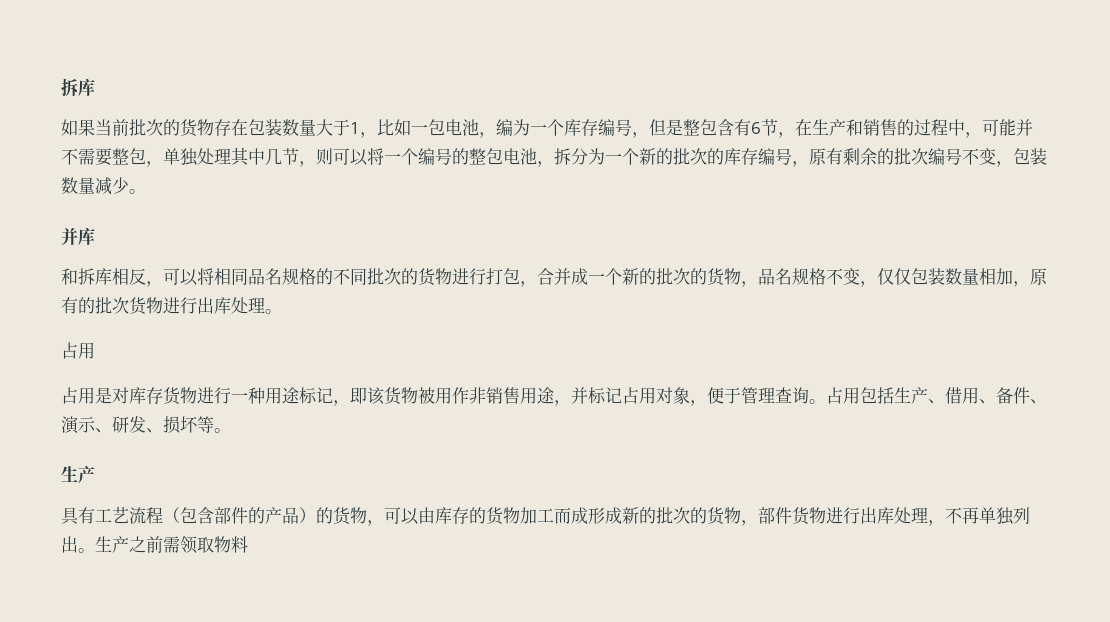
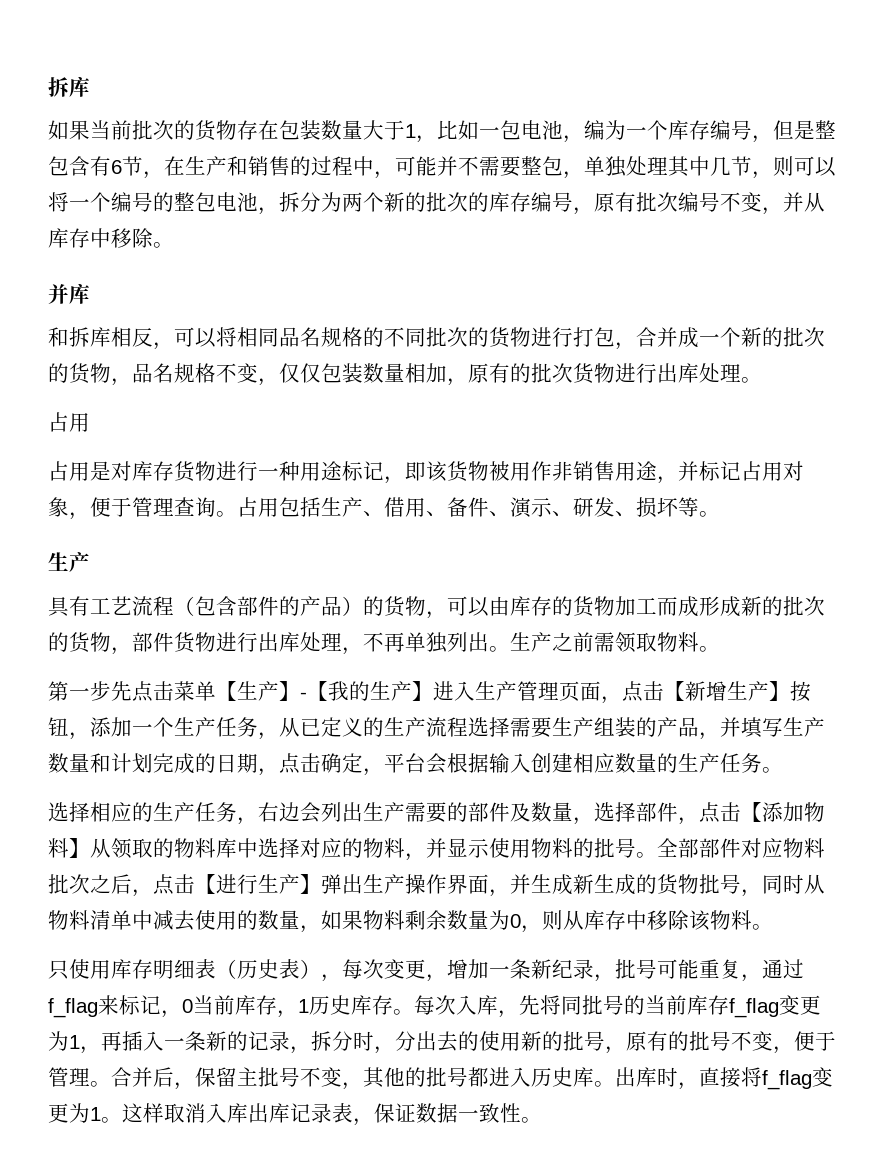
[605,153,622,163] 一 -> [342,192,363,212] 两
[843,148,894,165] 剩余的 -> (636, 202) none
[1013,148,1047,165] [61,177,129,195] 包装数量减少 -> [783,192,825,212] [48,228,153,248] 并从库存中移除
(248, 544) none -> [699,646,720,652] [48,681,811,704] [48,717,825,740] [48,753,783,776] [48,802,825,825] [48,838,825,861] [48,874,825,897] [48,910,773,933] [48,959,804,982] [48,995,821,1018] [48,1031,836,1054] [48,1067,833,1090] [48,1103,542,1126] 。 // 第一步先点击菜单【生产】-【我的生产】进入生产管理页面，点击【新增生产】按钮，添加一个生产任务，从已定义的生产流程选择需要生产组装的产品，并填写生产数量和计划完成的日期，点击确定，平台会根据输入创建相应数量的生产任务。 // 选择相应的生产任务，右边会列出生产需要的部件及数量，选择部件，点击【添加物料】从领取的物料库中选择对应的物料，并显示使用物料的批号。全部部件对应物料批次之后，点击【进行生产】弹出生产操作界面，并生成新生成的货物批号，同时从物料清单中减去使用的数量，如果物料剩余数量为0，则从库存中移除该物料。 // 只使用库存明细表（历史表），每次变更，增加一条新纪录，批号可能重复，通过f_flag来标记，0当前库存，1历史库存。每次入库，先将同批号的当前库存f_flag变更为1，再插入一条新的记录，拆分时，分出去的使用新的批号，原有的批号不变，便于管理。合并后，保留主批号不变，其他的批号都进入历史库。出库时，直接将f_flag变更为1。这样取消入库出库记录表，保证数据一致性。

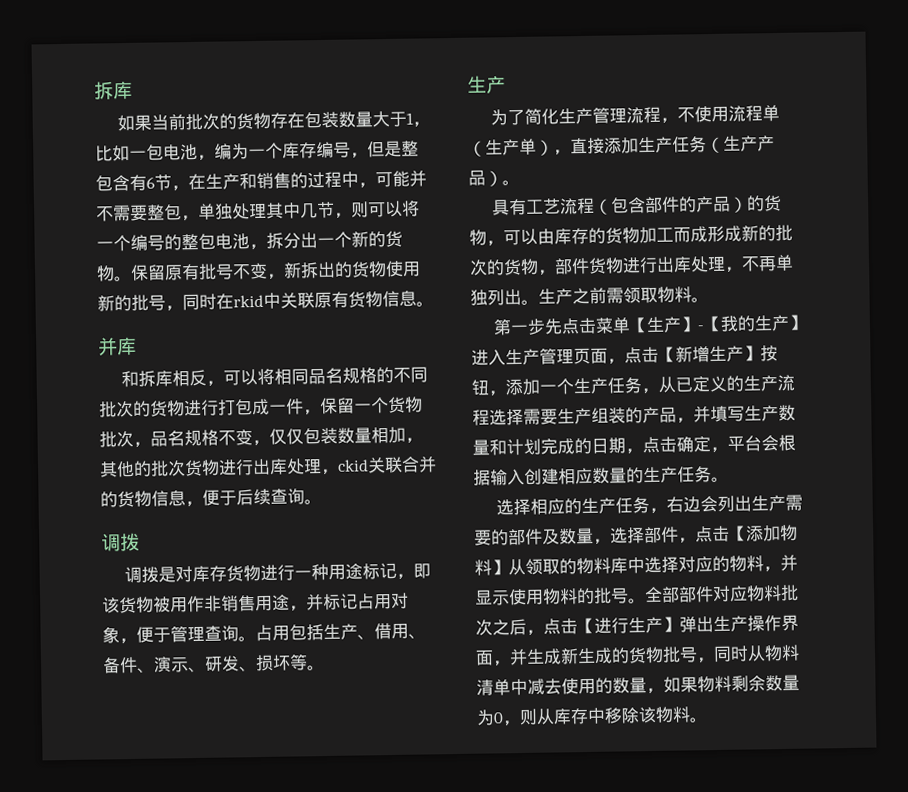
[321,192,825,215] [48,228,153,248] 为两个新的批次的库存编号，原有批次编号不变，并从库存中移除 -> [300,230,403,249] [96,260,421,282] [97,290,417,312] 出一个新的货物。保留原有批号不变，新拆出的货物使用新的批号，同时在rkid中关联原有货物信息
[615,327,825,350] [48,363,111,384] ，合并成一个新的批次的货物 -> [252,396,423,416] [99,430,134,448] 成一件，保留一个货物批次
[468,363,510,383] 原有 -> [99,460,135,478] 其他
[741,377,762,383] [48,412,90,432] [48,461,90,481] 。 // 占用 // 占用 -> [321,456,437,476] [100,488,322,508] [101,532,140,552] [124,566,160,584] ，ckid关联合并的货物信息，便于后续查询。 // 调拨 // 调拨
(90, 562) none -> [490,104,781,126] [468,135,775,157] [468,169,520,187] // 为了简化生产管理流程，不使用流程单（生产单），直接添加生产任务（生产产品）。
[48,959,804,982] [48,995,821,1018] [48,1031,836,1054] [48,1067,833,1090] [48,1103,542,1126] // 只使用库存明细表（历史表），每次变更，增加一条新纪录，批号可能重复，通过f_flag来标记，0当前库存，1历史库存。每次入库，先将同批号的当前库存f_flag变更为1，再插入一条新的记录，拆分时，分出去的使用新的批号，原有的批号不变，便于管理。合并后，保留主批号不变，其他的批号都进入历史库。出库时，直接将f_flag变更为1。这样取消入库出库记录表，保证数据一致性。 -> (708, 720) none

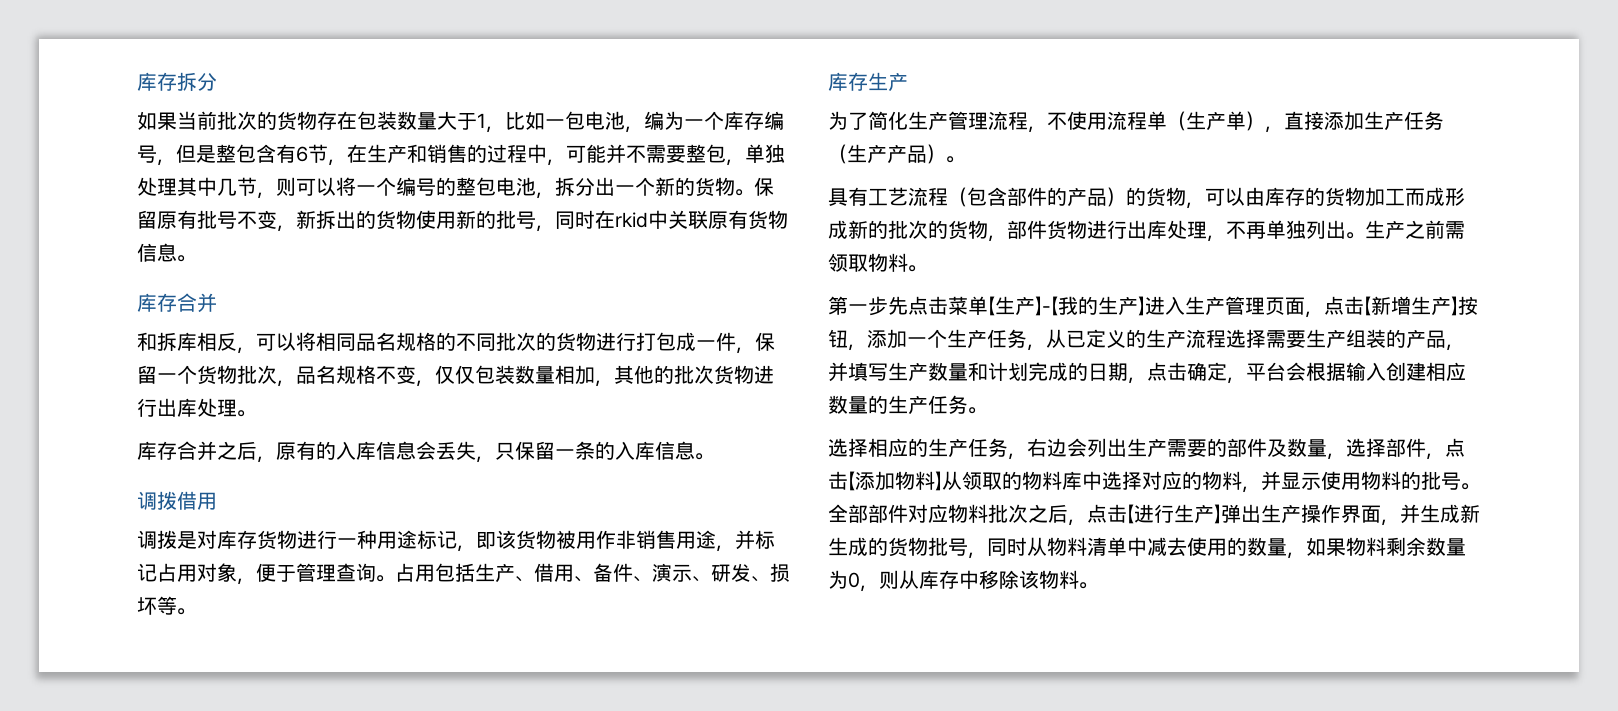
[94,80,133,100] 拆库 -> [137,72,217,91] 库存拆分
[98,336,137,356] 并库 -> [137,293,217,313] 库存合并
[321,456,437,476] [100,488,305,508] ，ckid关联合并的货物信息，便于后续查询 -> [237,410,256,417] [137,441,695,463] 。 // 库存合并之后，原有的入库信息会丢失，只保留一条的入库信息
(140, 542) none -> [177,491,217,510] 借用
(325, 668) none -> [828,72,868,91] 库存

